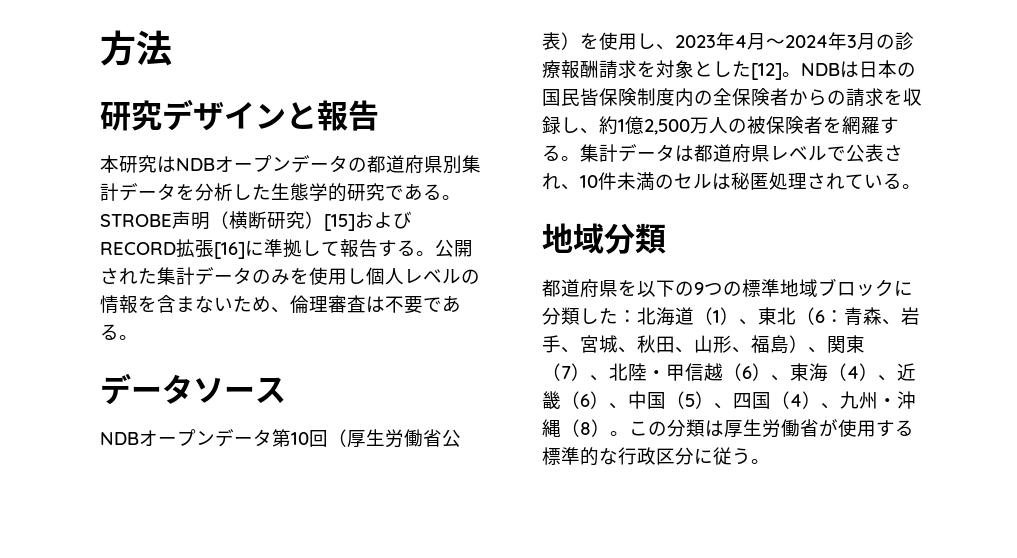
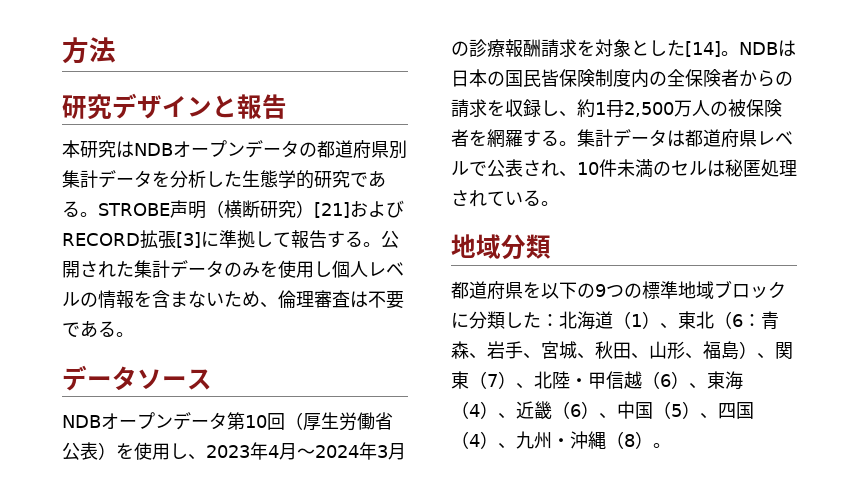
[324,214,355,231] [15] -> [314,202,350,218] [21]
[214,242,245,259] [16] -> [176,232,201,248] [3]
[751,63,782,80] [12] -> [685,41,721,57] [14]
[625,116,644,134] 億 -> [606,100,624,117] 冄
[629,419,914,438] [542,447,770,466] この分類は厚生労働省が使用する標準的な行政区分に従う。 -> (671, 445) none

